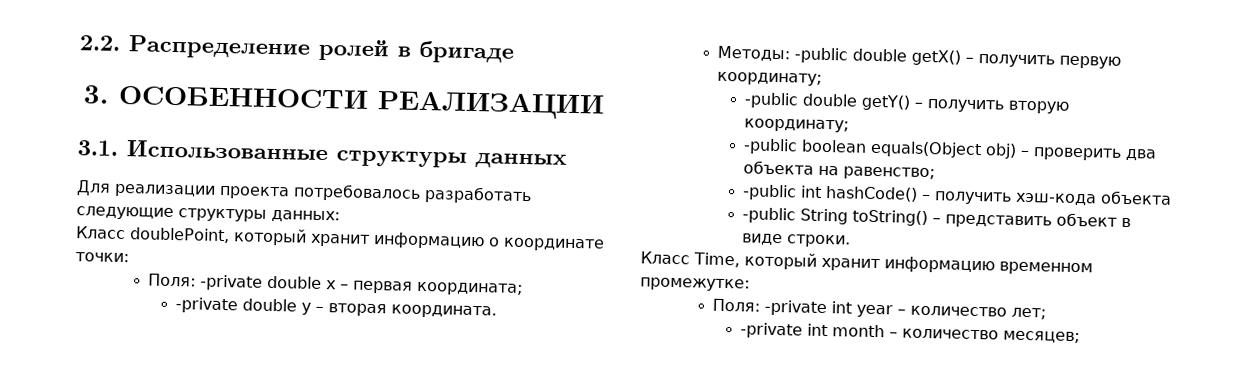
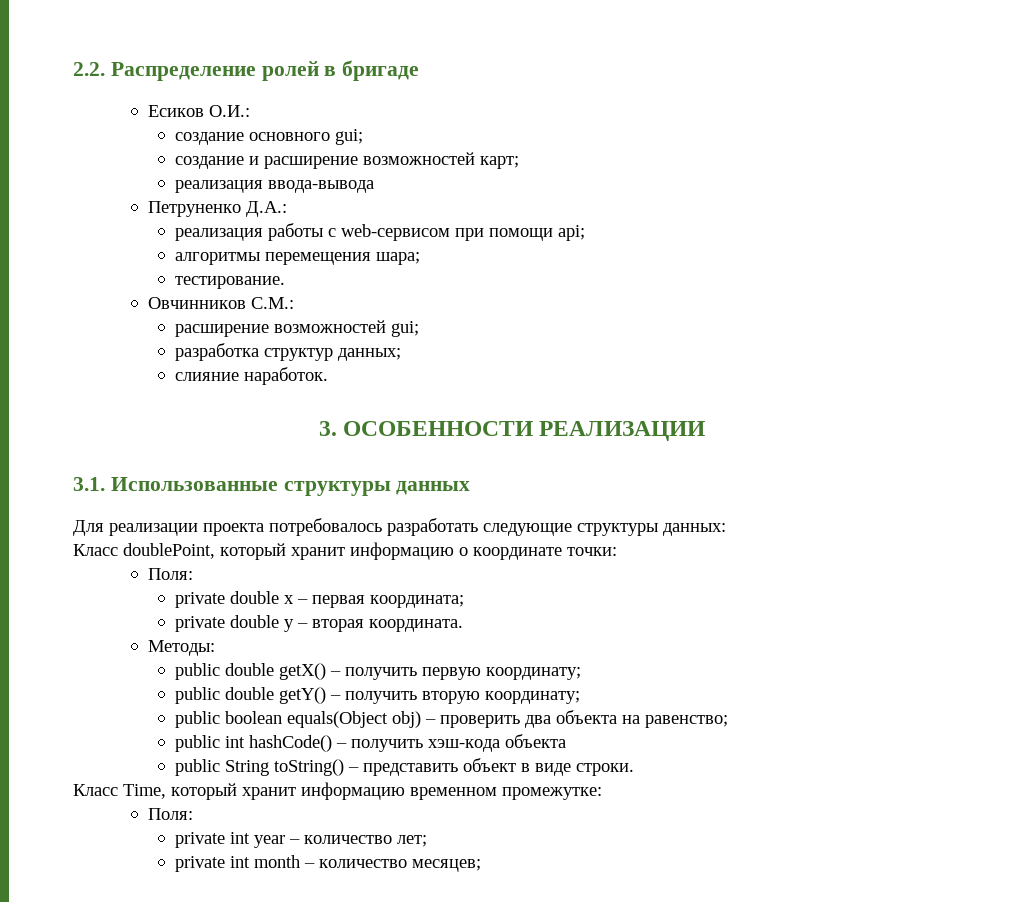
(515, 52) none -> [147,105,250,117] [174,129,363,145] [174,152,519,169] [174,180,374,193] [147,201,287,217] [174,223,585,241] [174,252,420,265] [174,276,285,289] [147,297,294,309] [174,320,419,337] [174,343,401,361] [174,367,328,385] // Есиков О.И.: // создание основного gui; // создание и расширение возможностей карт; // реализация ввода-вывода // Петруненко Д.А.: // реализация работы с web-сервисом при помощи api; // алгоритмы перемещения шара; // тестирование. // Овчинников С.М.: // расширение возможностей gui; // разработка структур данных; // слияние наработок.
[200,274,264,291] -private -> [174,592,225,608] // private
[175,297,239,314] -private -> [174,616,225,632] private
[794,47,849,64] -public -> [174,663,220,680] // public
[744,92,800,109] -public -> [174,687,220,704] public
[743,138,799,155] -public -> [174,711,220,728] public
[742,184,798,201] -public -> [174,735,220,752] public
[742,207,797,224] -public -> [174,759,220,776] public
[764,299,828,317] -private -> [174,832,225,848] // private
[740,322,804,339] -private -> [174,856,225,872] private

